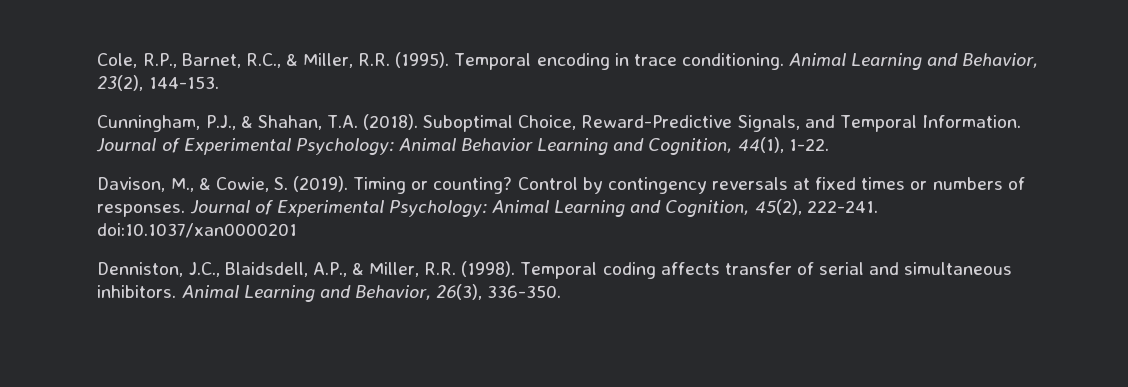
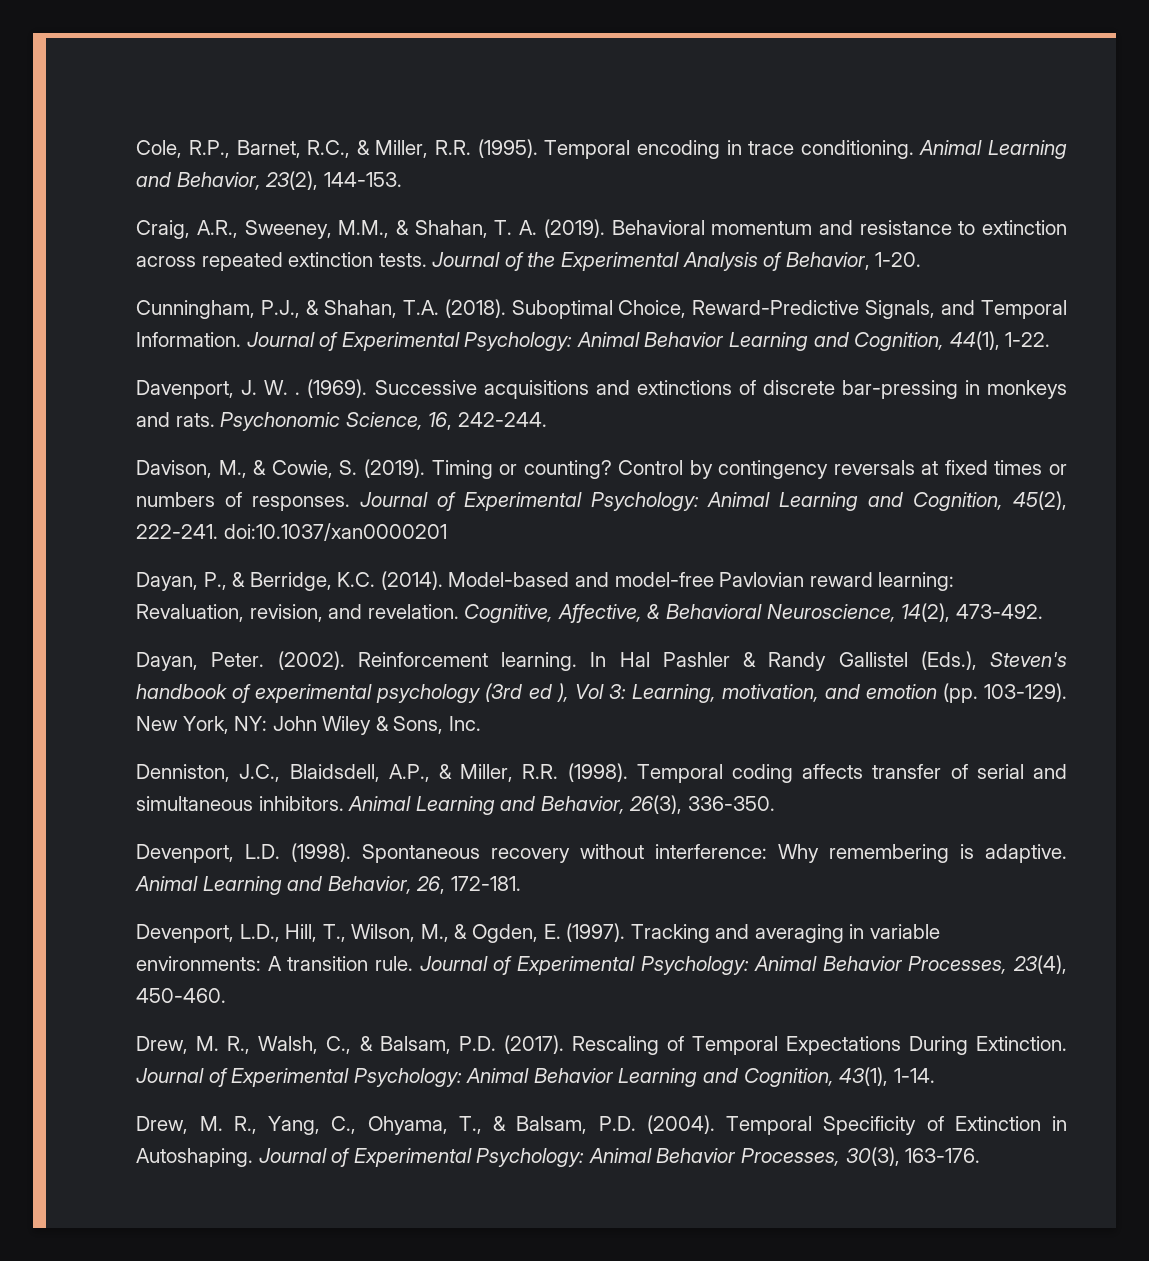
(219, 82) none -> [136,219,1068,239] [136,252,922,271] // Craig, A.R., Sweeney, M.M., & Shahan, T. A. (2019). Behavioral momentum and resistance to extinction across repeated extinction tests. Journal of the Experimental Analysis of Behavior, 1-20.
(829, 144) none -> [136,379,1067,399] [136,412,547,431] // Davenport, J. W. . (1969). Successive acquisitions and extinctions of discrete bar-pressing in monkeys and rats. Psychonomic Science, 16, 242-244.
(298, 230) none -> [136,571,955,591] [136,603,1043,623] [136,651,1068,671] [136,683,1067,703] [136,716,481,735] // Dayan, P., & Berridge, K.C. (2014). Model-based and model-free Pavlovian reward learning: Revaluation, revision, and revelation. Cognitive, Affective, & Behavioral Neuroscience, 14(2), 473-492. // Dayan, Peter. (2002). Reinforcement learning. In Hal Pashler & Randy Gallistel (Eds.), Steven's handbook of experimental psychology (3rd ed ), Vol 3: Learning, motivation, and emotion (pp. 103-129). New York, NY: John Wiley & Sons, Inc.
(562, 291) none -> [136,843,1067,863] [135,876,521,895] [136,923,940,943] [136,955,1067,975] [136,988,227,1003] [136,1035,1067,1055] [136,1067,935,1087] [136,1115,1067,1135] [136,1147,981,1167] // Devenport, L.D. (1998). Spontaneous recovery without interference: Why remembering is adaptive. Animal Learning and Behavior, 26, 172-181. // Devenport, L.D., Hill, T., Wilson, M., & Ogden, E. (1997). Tracking and averaging in variable environments: A transition rule. Journal of Experimental Psychology: Animal Behavior Processes, 23(4), 450-460. // Drew, M. R., Walsh, C., & Balsam, P.D. (2017). Rescaling of Temporal Expectations During Extinction. Journal of Experimental Psychology: Animal Behavior Learning and Cognition, 43(1), 1-14. // Drew, M. R., Yang, C., Ohyama, T., & Balsam, P.D. (2004). Temporal Specificity of Extinction in Autoshaping. Journal of Experimental Psychology: Animal Behavior Processes, 30(3), 163-176.

